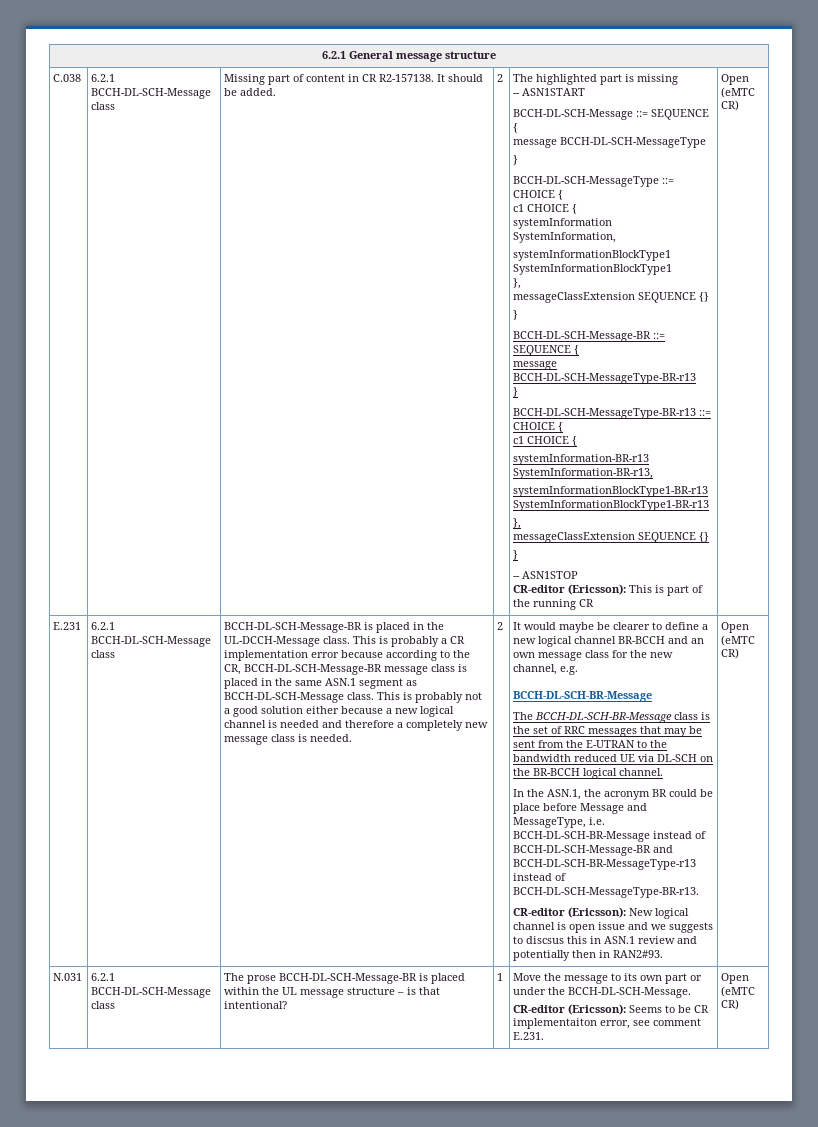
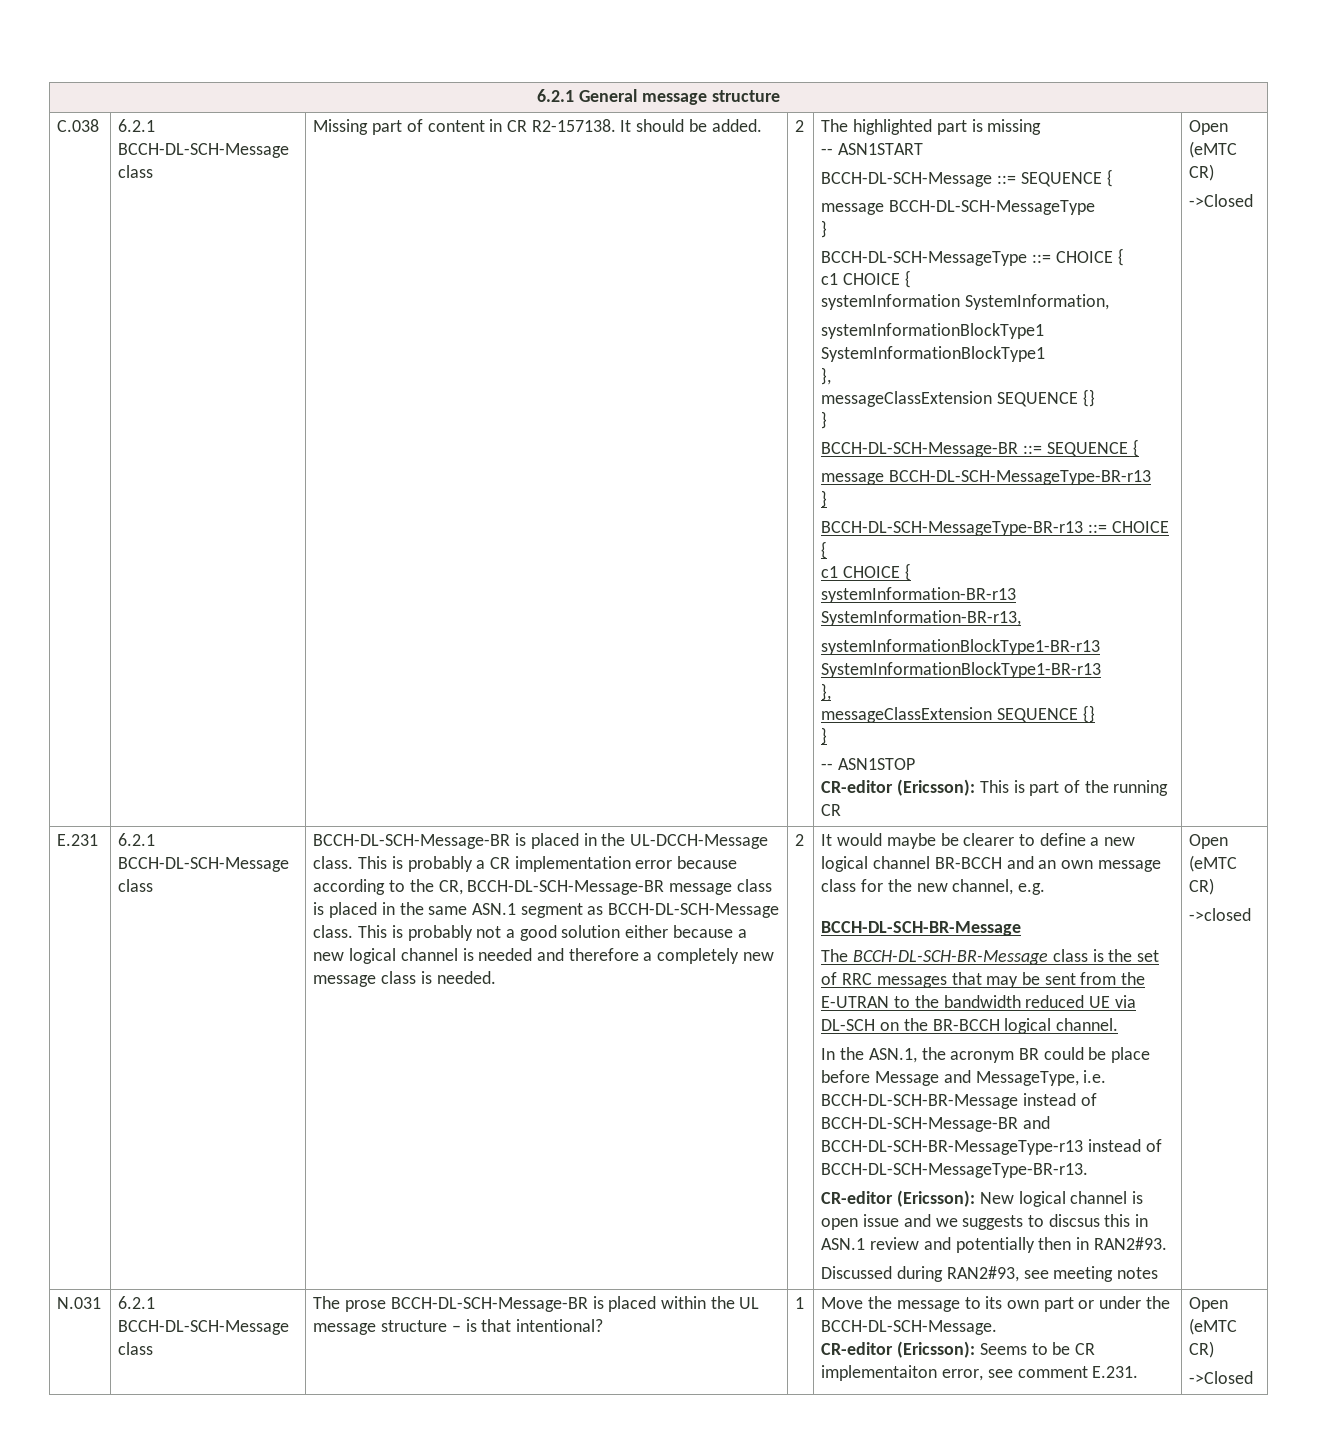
(740, 105) none -> [1189,194,1254,207] // ->Closed
[721,622,750,633] [721,635,756,646] [721,648,740,659] | Open (eMTC CR) -> [821,1266,1158,1282] [1189,834,1229,849] [1189,855,1238,872] [1189,878,1215,895] [1189,908,1252,921] // Discussed during RAN2#93, see meeting notes | Open (eMTC CR) // ->closed
(740, 1004) none -> [1189,1371,1254,1384] // ->Closed

